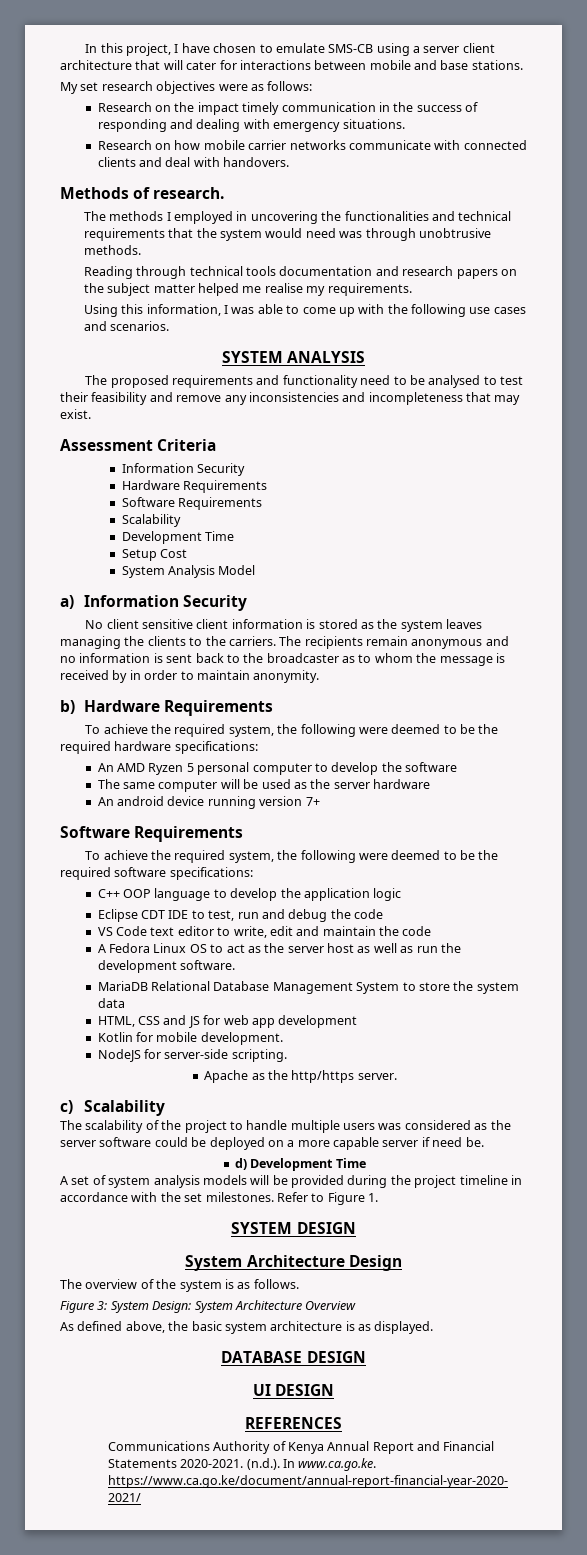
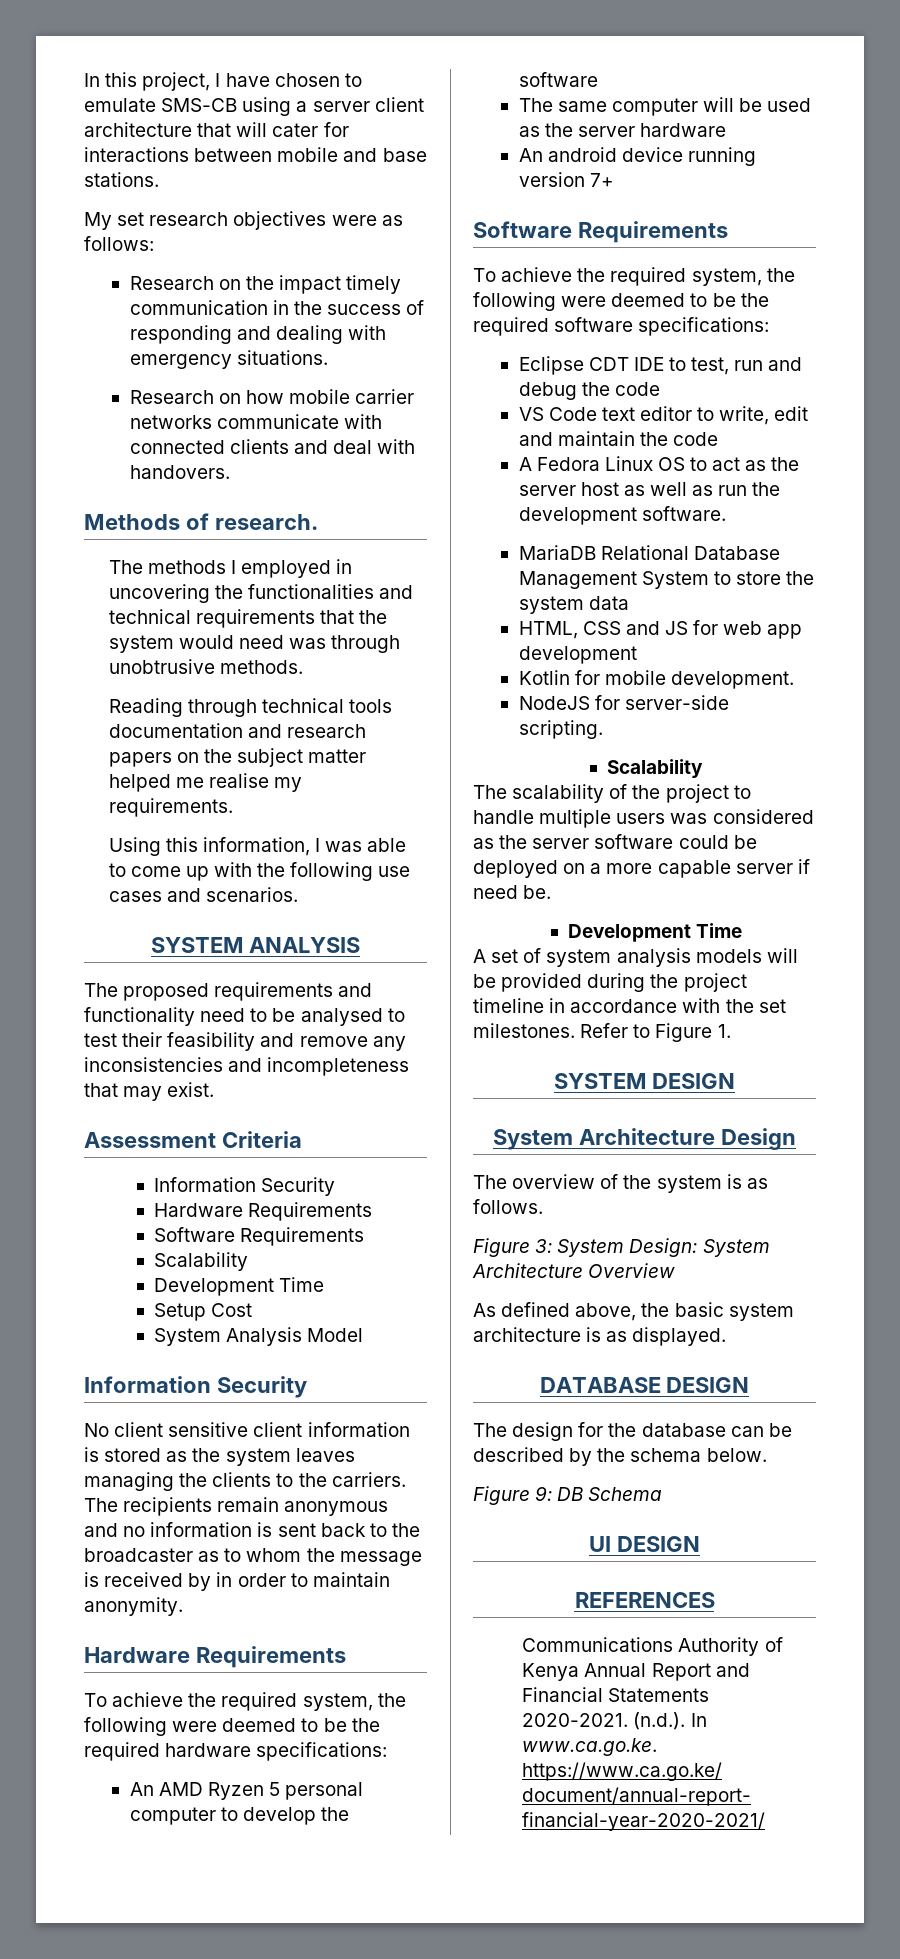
[60,595,74,609] a) -> (364, 1335) none
[60,700,75,714] b) -> (183, 1606) none
[97,888,402,901] // C++ OOP language to develop the application logic -> (770, 326) none
[204,1070,397,1083] [60,1100,73,1114] Apache as the http/https server. // c) -> (603, 729) none
[235,1158,247,1170] d) -> (552, 892) none
(366, 1357) none -> [473,1422,792,1441] [473,1447,767,1466] [473,1486,663,1505] // The design for the database can be described by the schema below. // Figure 9: DB Schema

